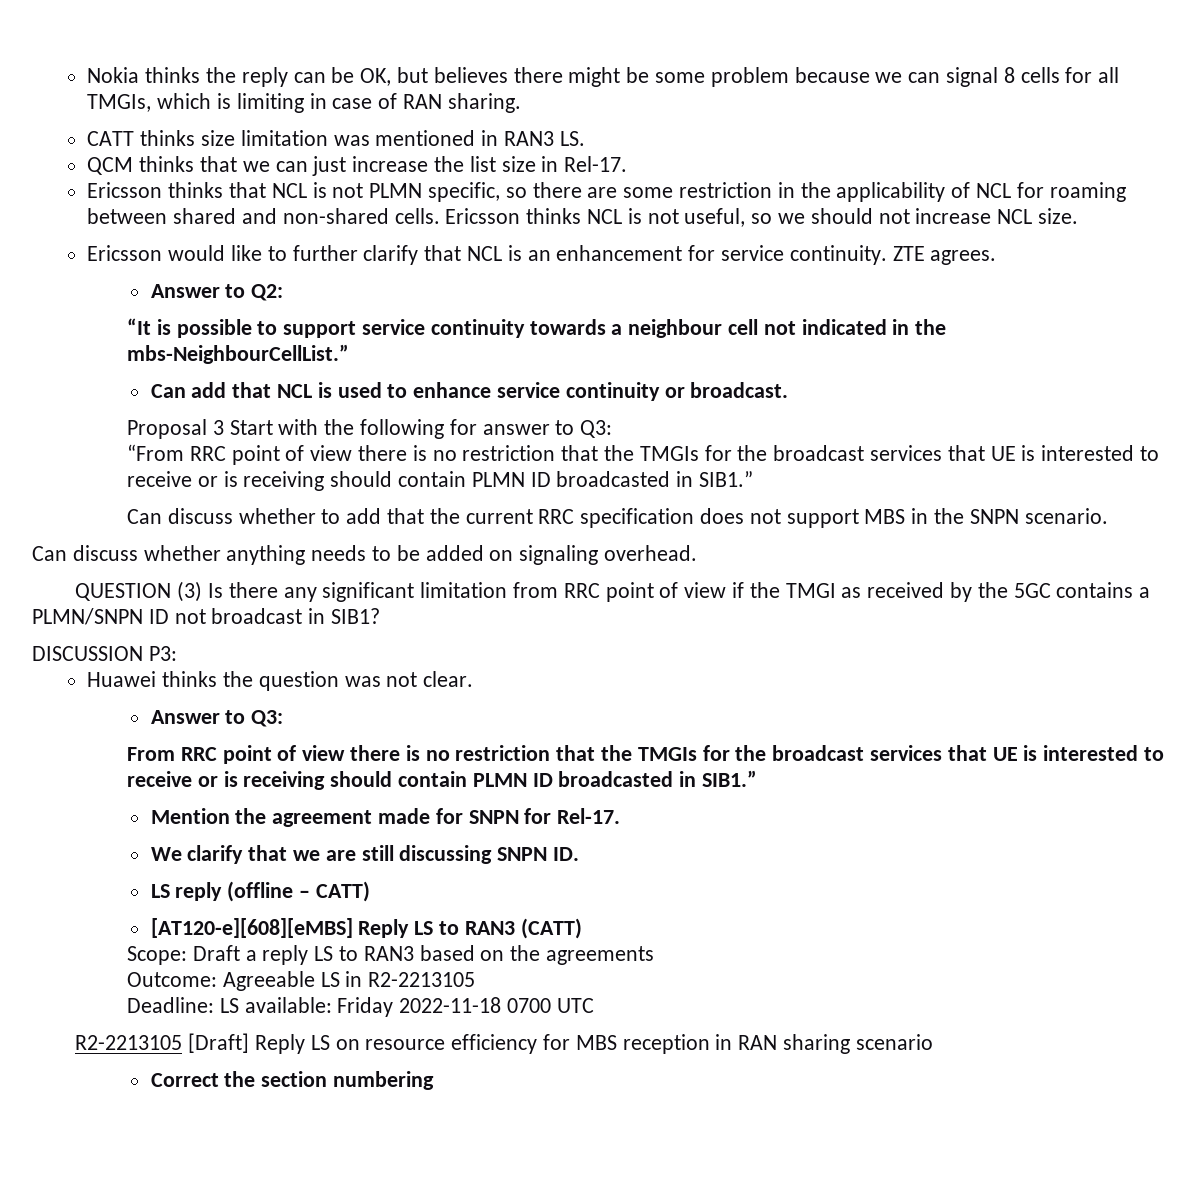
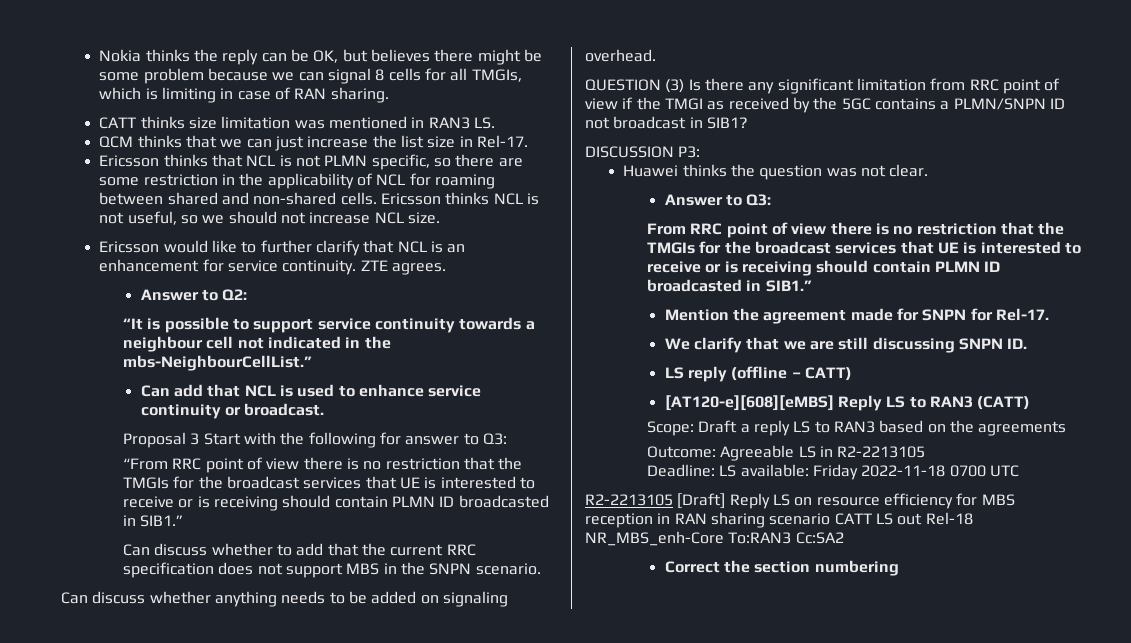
(933, 1042) none -> [834,512,973,525] [585,531,844,546] CATT LS out Rel-18 NR_MBS_enh-Core To:RAN3 Cc:SA2

